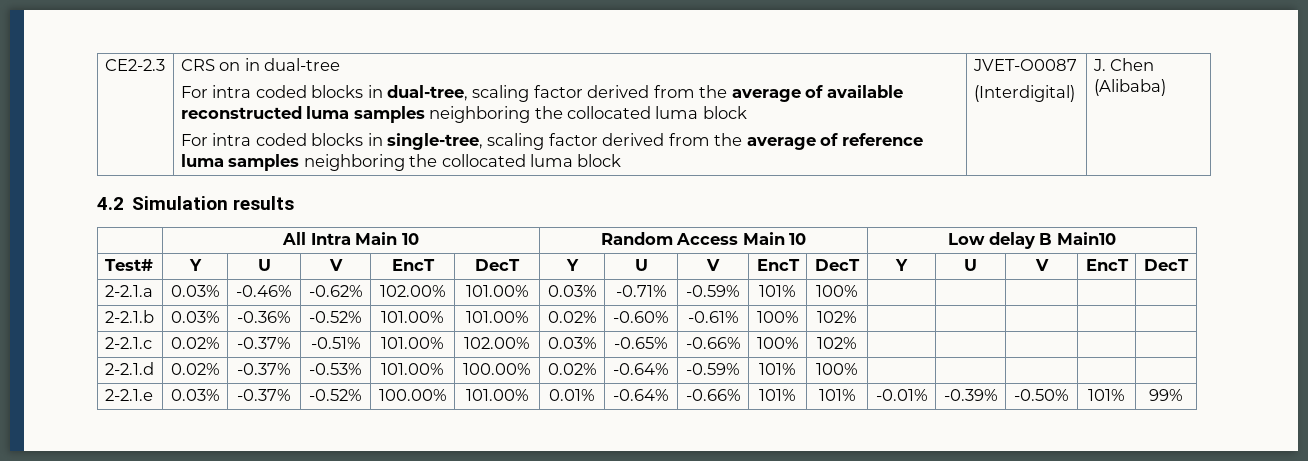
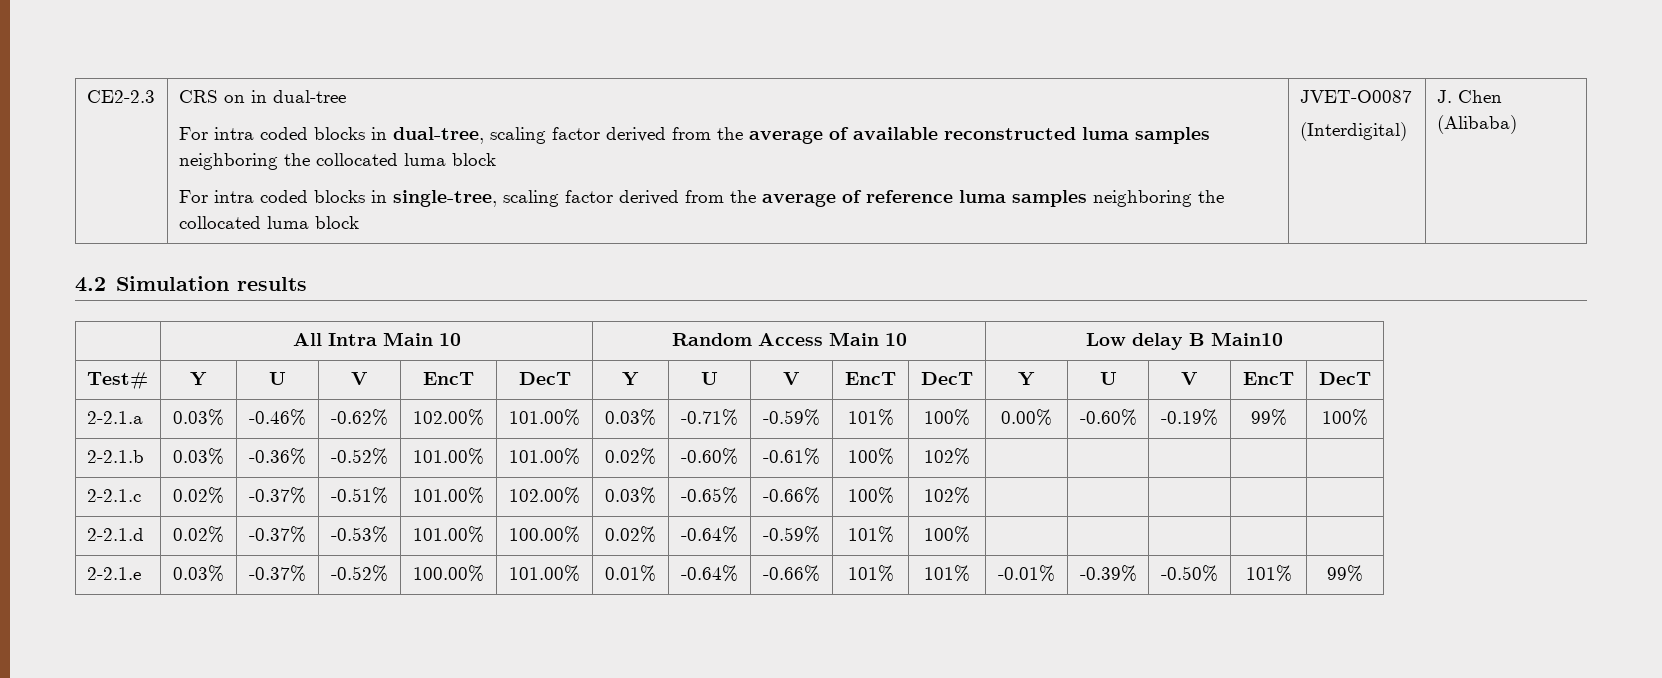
(858, 291) | | | | -> [1001,409,1052,426] [1079,409,1137,426] [1161,409,1218,426] [1250,409,1287,426] [1322,409,1368,426] 0.00% | -0.60% | -0.19% | 99% | 100%

